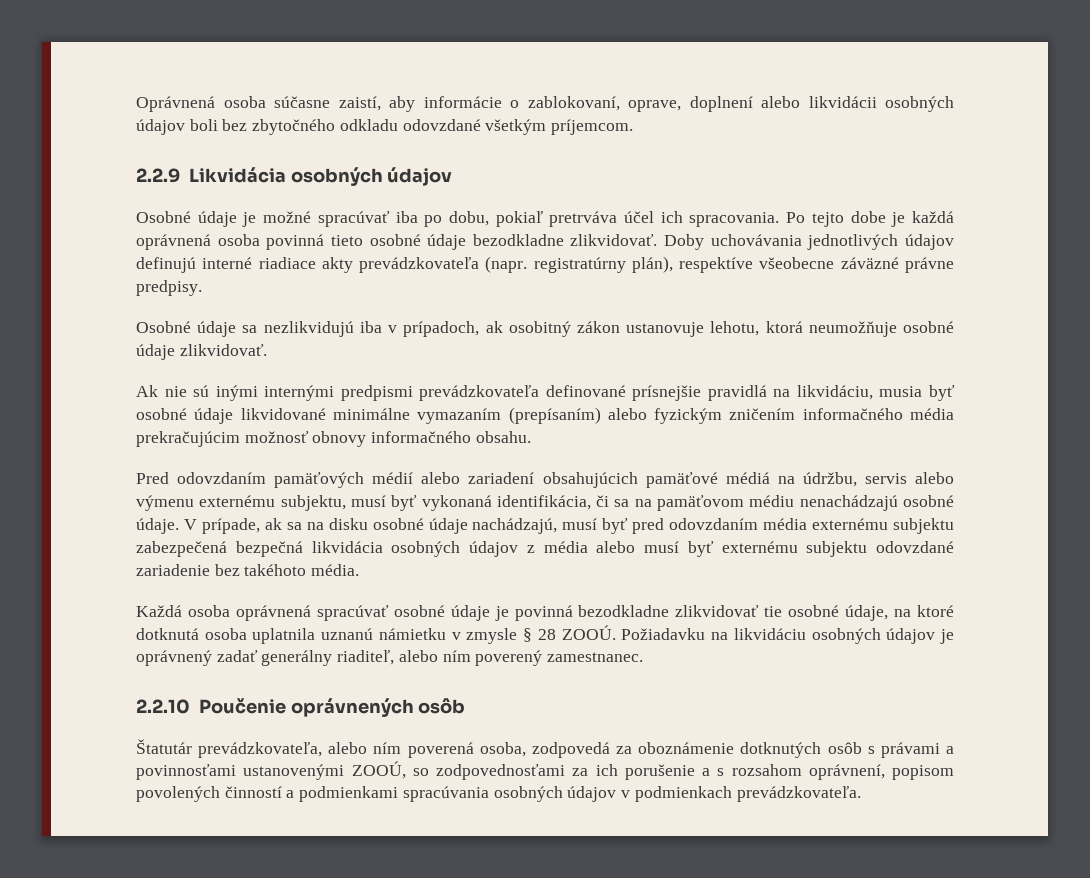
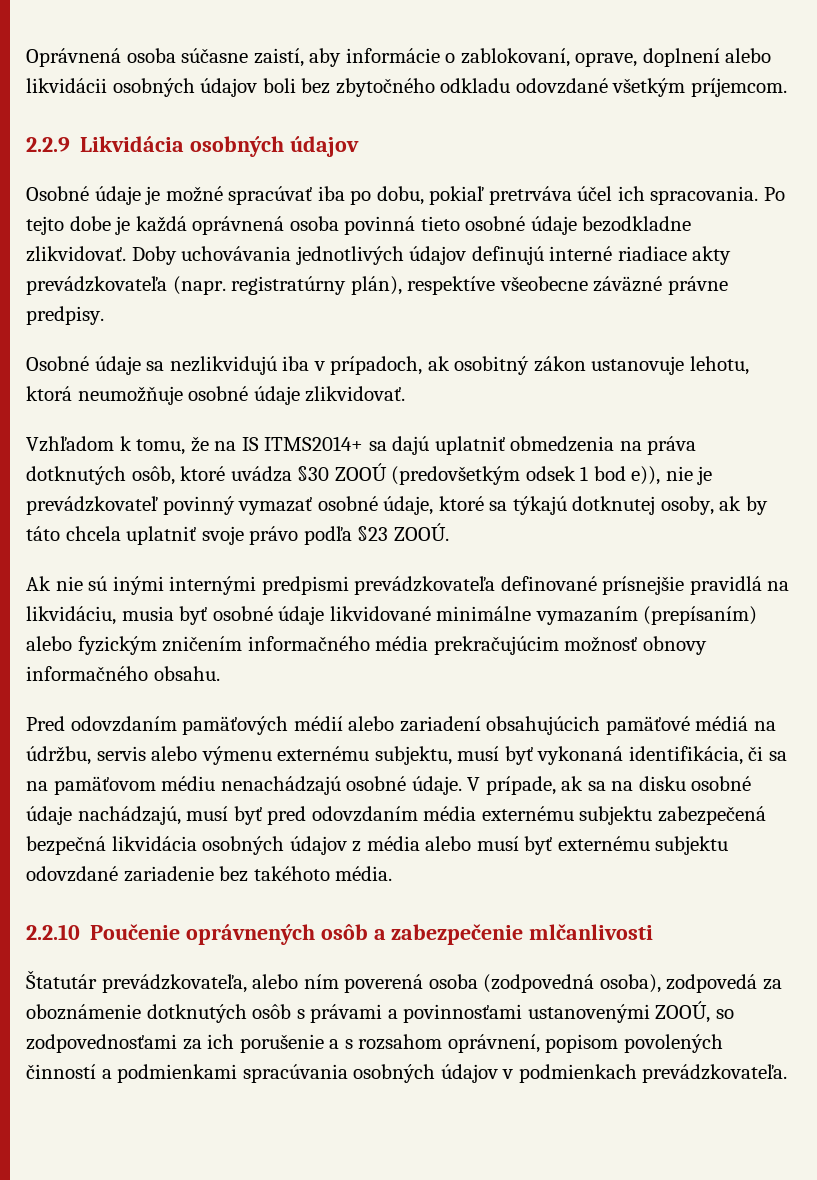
(267, 350) none -> [26,436,697,455] [26,463,713,485] [26,496,768,515] [26,523,449,545] // Vzhľadom k tomu, že na IS ITMS2014+ sa dajú uplatniť obmedzenia na práva dotknutých osôb, ktoré uvádza §30 ZOOÚ (predovšetkým odsek 1 bod e)), nie je prevádzkovateľ povinný vymazať osobné údaje, ktoré sa týkajú dotknutej osoby, ak by táto chcela uplatniť svoje právo podľa §23 ZOOÚ.
[136,605,955,621] [136,625,955,644] [136,650,644,666] // Každá osoba oprávnená spracúvať osobné údaje je povinná bezodkladne zlikvidovať tie osobné údaje, na ktoré dotknutá osoba uplatnila uznanú námietku v zmysle § 28 ZOOÚ. Požiadavku na likvidáciu osobných údajov je oprávnený zadať generálny riaditeľ, alebo ním poverený zamestnanec. -> (393, 873) none
(466, 706) none -> [373,924,654,945] a zabezpečenie mlčanlivosti
[479,742,526,757] osoba, -> [428,974,661,993] osoba (zodpovedná osoba),

